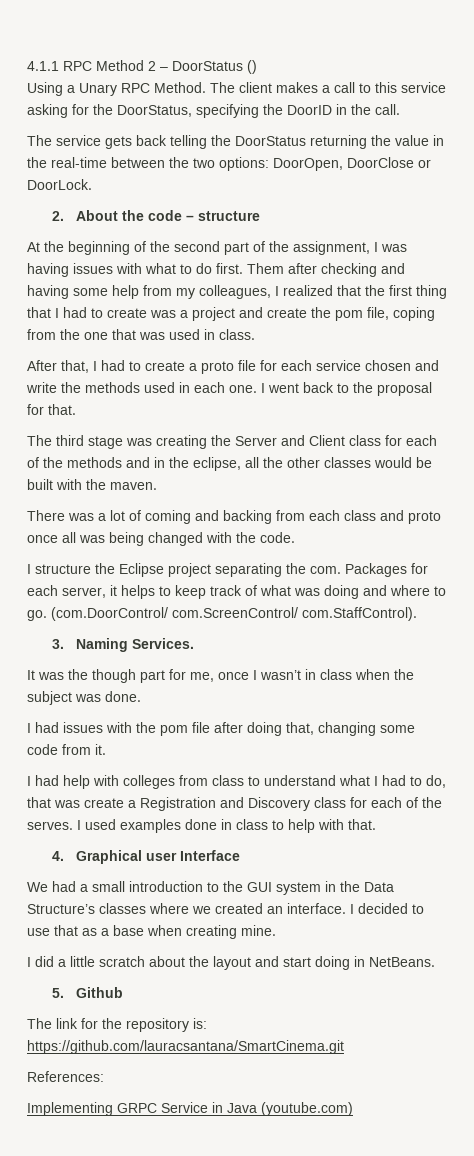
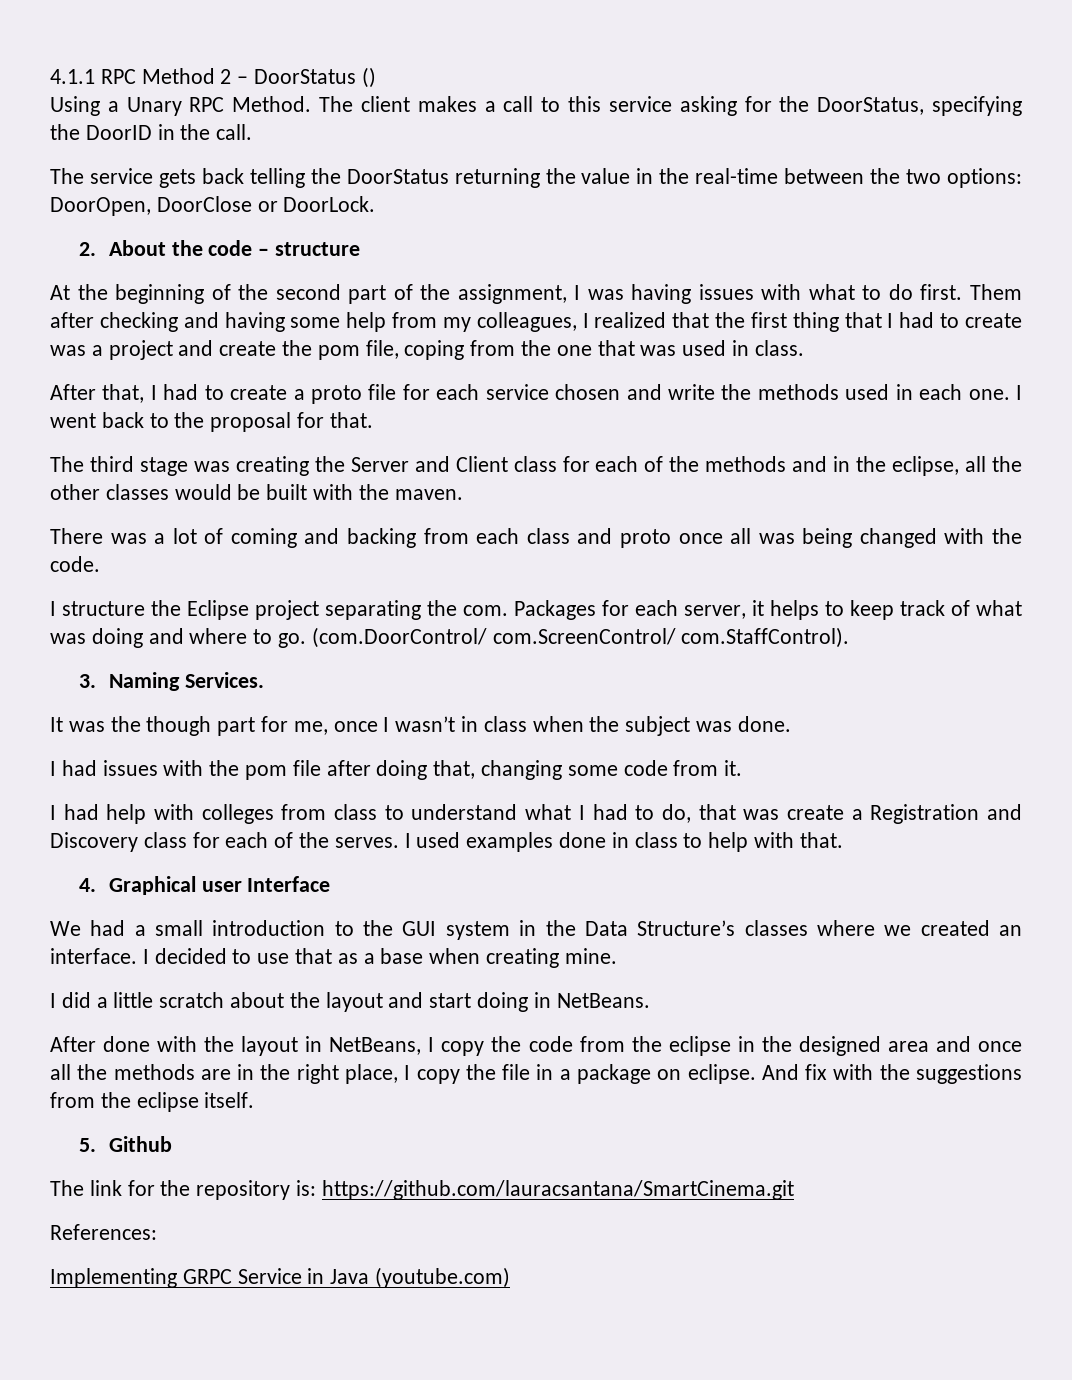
(435, 962) none -> [50,1036,1023,1056] [50,1064,1023,1084] [50,1092,255,1112] // After done with the layout in NetBeans, I copy the code from the eclipse in the designed area and once all the methods are in the right place, I copy the file in a package on eclipse. And fix with the suggestions from the eclipse itself.

